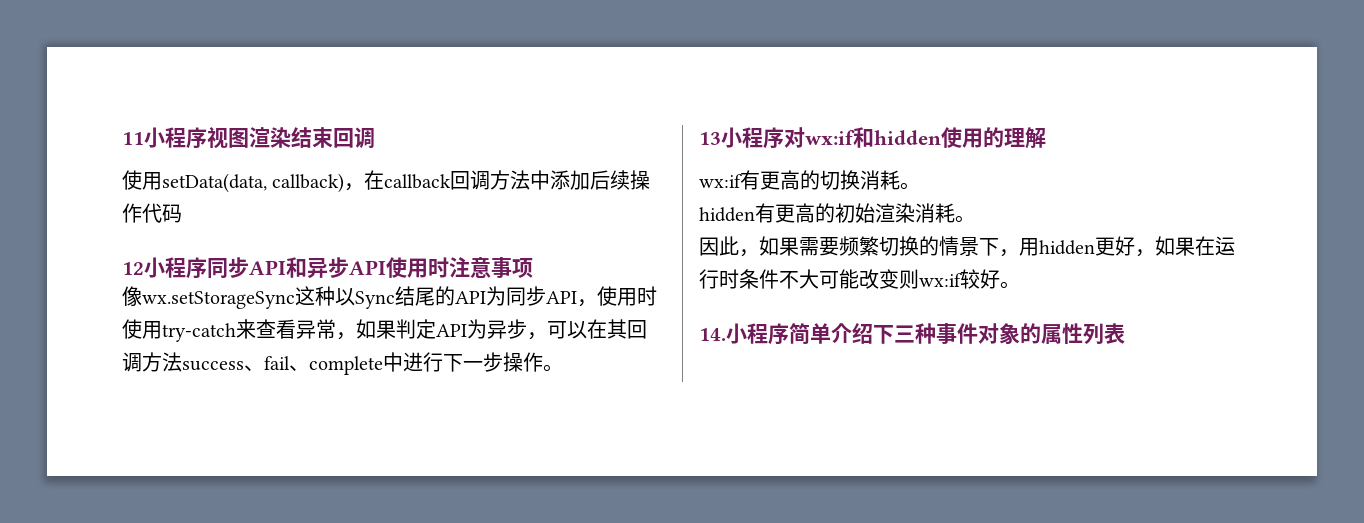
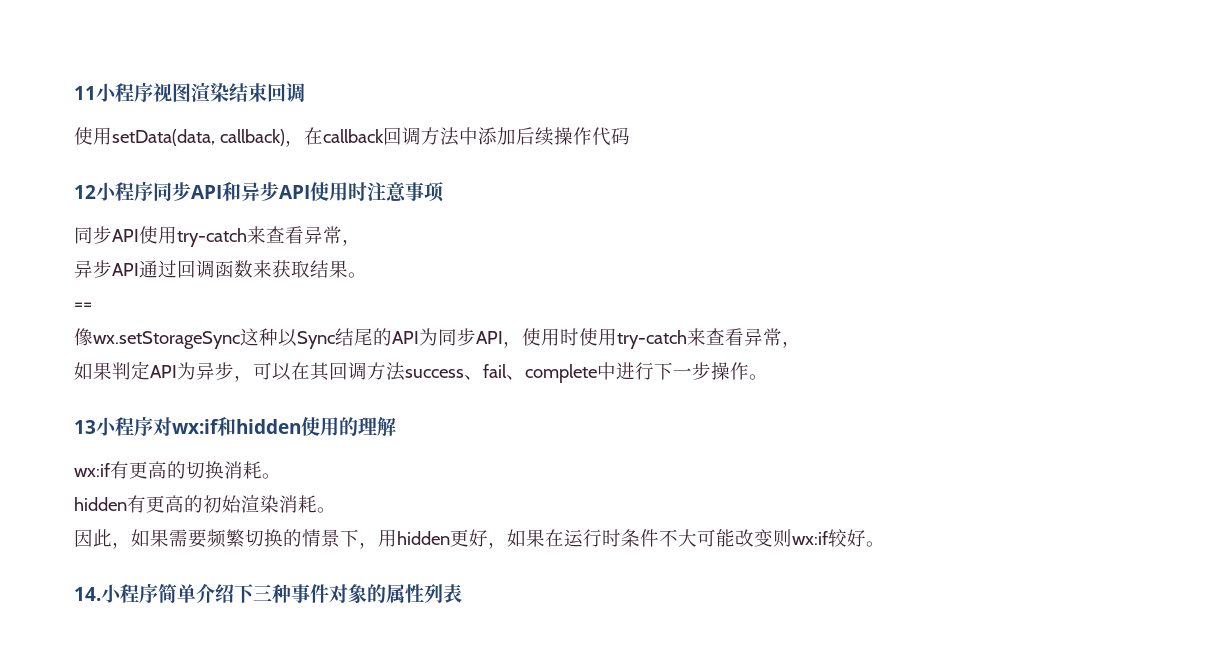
(533, 268) none -> [74,226,361,247] [74,260,367,278] [74,302,92,310] // 同步API使用try-catch来查看异常， // 异步API通过回调函数来获取结果。 // ==
(356, 336) none -> (801, 344) //

